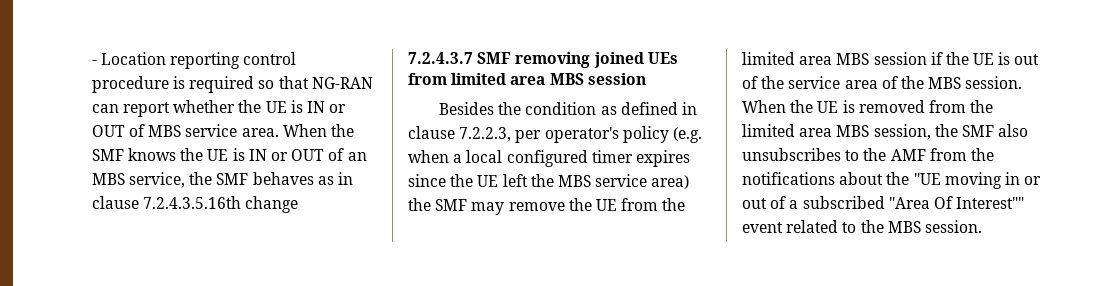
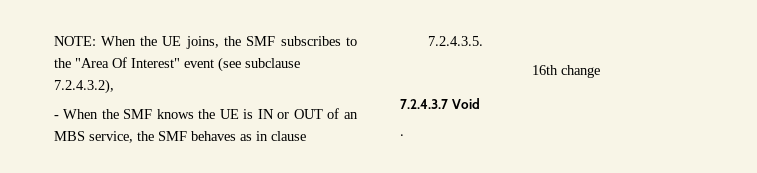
[91,52,297,69] [91,76,373,93] [91,100,347,117] [91,124,279,137] - Location reporting control procedure is required so that NG-RAN can report whether the UE is IN or OUT of MBS service area. -> [53,36,357,49] [53,57,300,72] [53,79,114,94] [53,115,59,119] NOTE: When the UE joins, the SMF subscribes to the "Area Of Interest" event (see subclause 7.2.4.3.2), // -
[143,196,242,209] 7.2.4.3.5.16th -> [427,36,483,46] [531,65,558,75] 7.2.4.3.5. // 16th
[477,52,678,68] [408,73,646,85] [439,102,697,115] [408,126,702,143] [408,150,690,167] [408,174,690,189] [408,198,686,215] [742,52,1040,65] [742,76,1023,89] [742,100,994,113] [742,124,1029,140] [742,148,994,161] [742,172,1042,189] [742,196,1025,209] [742,220,982,233] SMF removing joined UEs from limited area MBS session // Besides the condition as defined in clause 7.2.2.3, per operator's policy (e.g. when a local configured timer expires since the UE left the MBS service area) the SMF may remove the UE from the limited area MBS session if the UE is out of the service area of the MBS session. When the UE is removed from the limited area MBS session, the SMF also unsubscribes to the AMF from the notifications about the "UE moving in or out of a subscribed "Area Of Interest"" event related to the MBS session. -> [451,98,480,109] [400,134,404,136] Void // .

